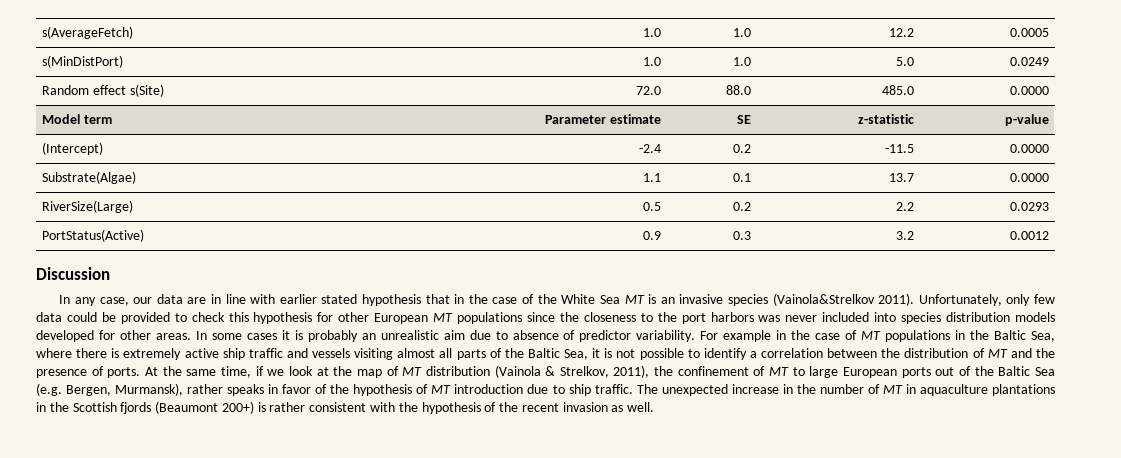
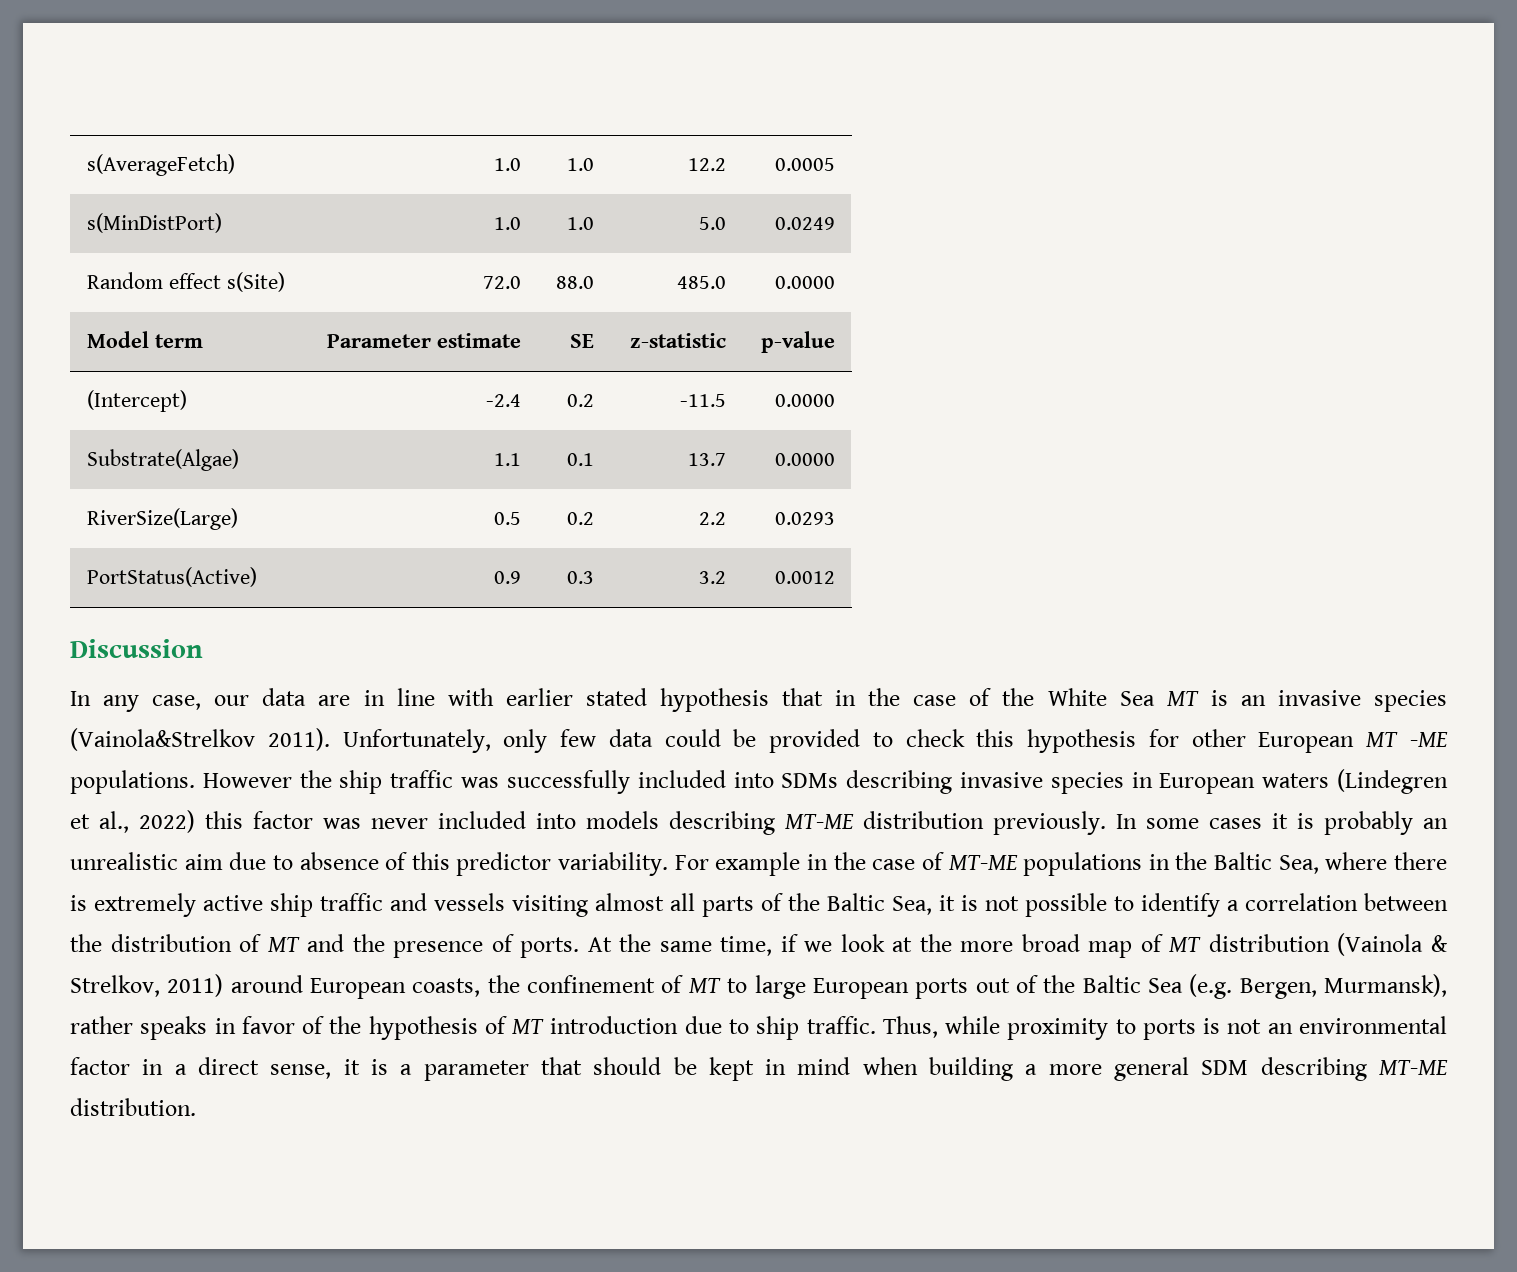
[457,312,1055,324] [36,330,191,342] populations since the closeness to the port harbors was never included into species distribution models developed for other areas. -> [1409,732,1448,747] [70,769,1448,794] [70,810,1106,835] -ME populations. However the ship traffic was successfully included into SDMs describing invasive species in European waters (Lindegren et al., 2022) this factor was never included into models describing MT-ME distribution previously.
(576, 335) none -> [411,852,450,870] this
[861,331,882,340] MT -> [948,855,1018,870] MT-ME
(353, 371) none -> [960,934,1080,952] more broad
[613,365,650,378] 2011), -> [167,974,481,999] 2011) around European coasts,
[636,384,1056,396] [36,401,655,414] The unexpected increase in the number of MT in aquaculture plantations in the Scottish fjords (Beaumont 200+) is rather consistent with the hypothesis of the recent invasion as well. -> [882,1016,1447,1040] [70,1057,1448,1081] [70,1098,196,1116] Thus, while proximity to ports is not an environmental factor in a direct sense, it is a parameter that should be kept in mind when building a more general SDM describing MT-ME distribution.

